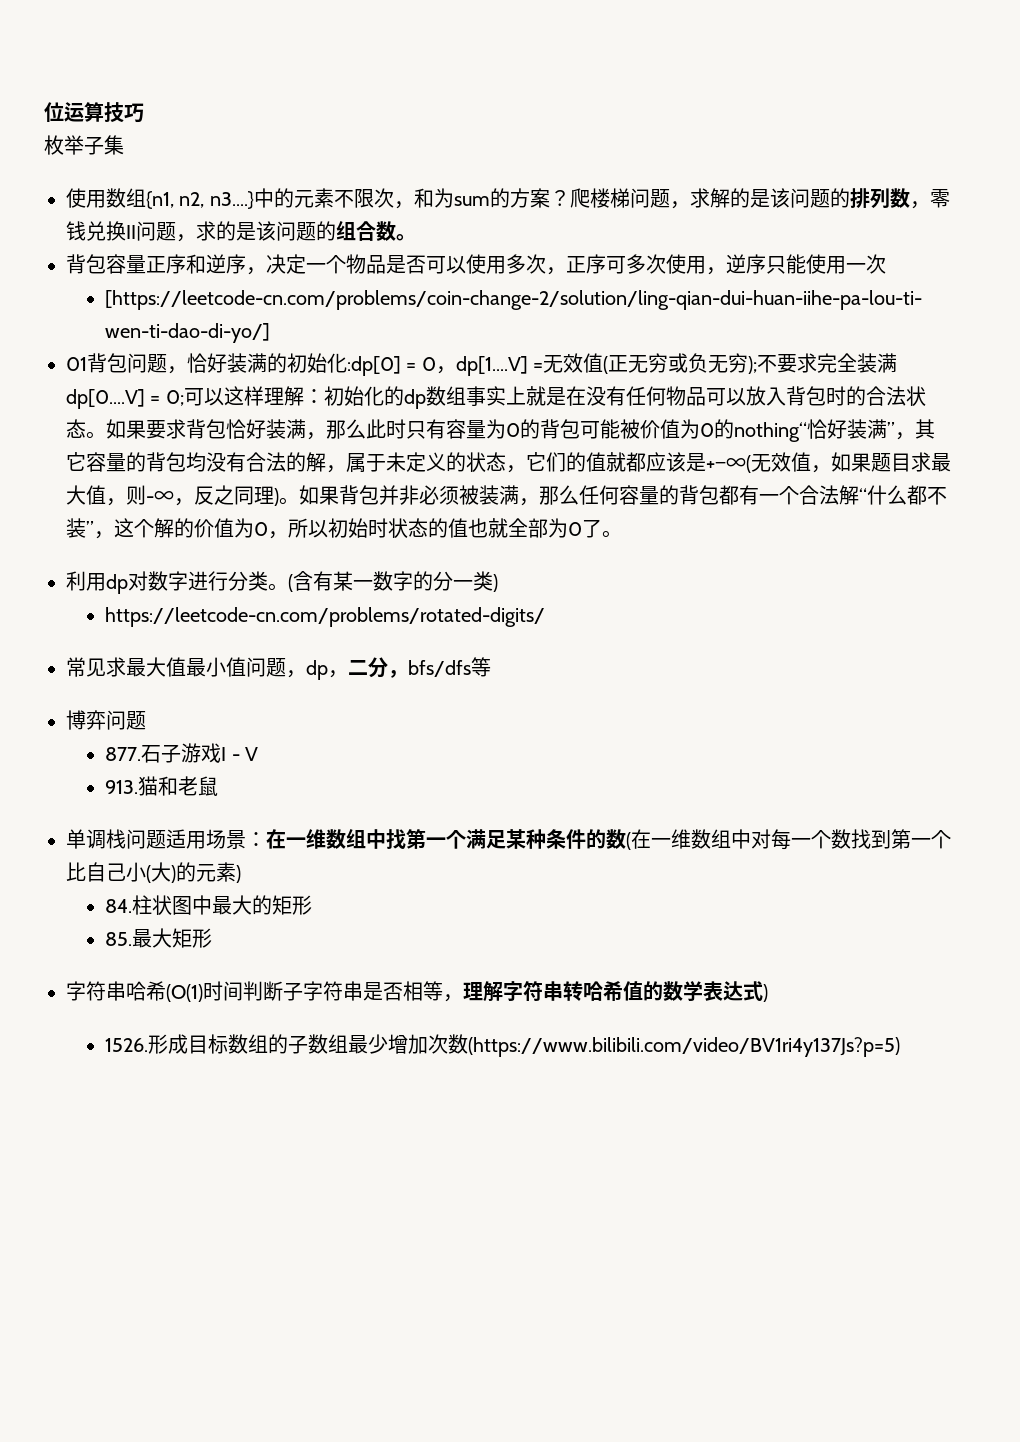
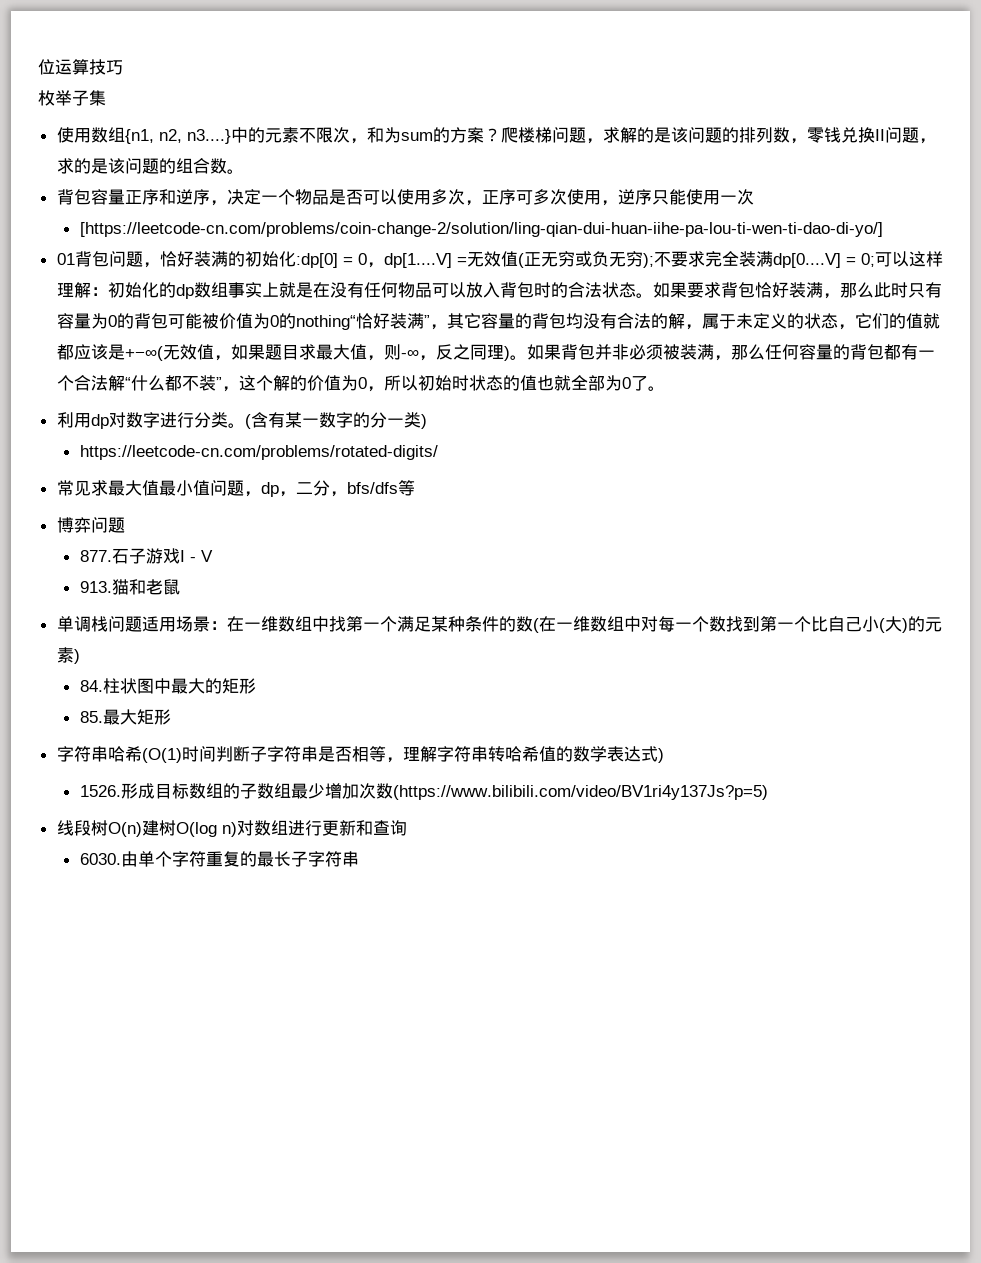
(901, 1047) none -> [56,820,407,837] [79,851,359,867] // 线段树O(n)建树O(log n)对数组进行更新和查询 // 6030.由单个字符重复的最长子字符串

